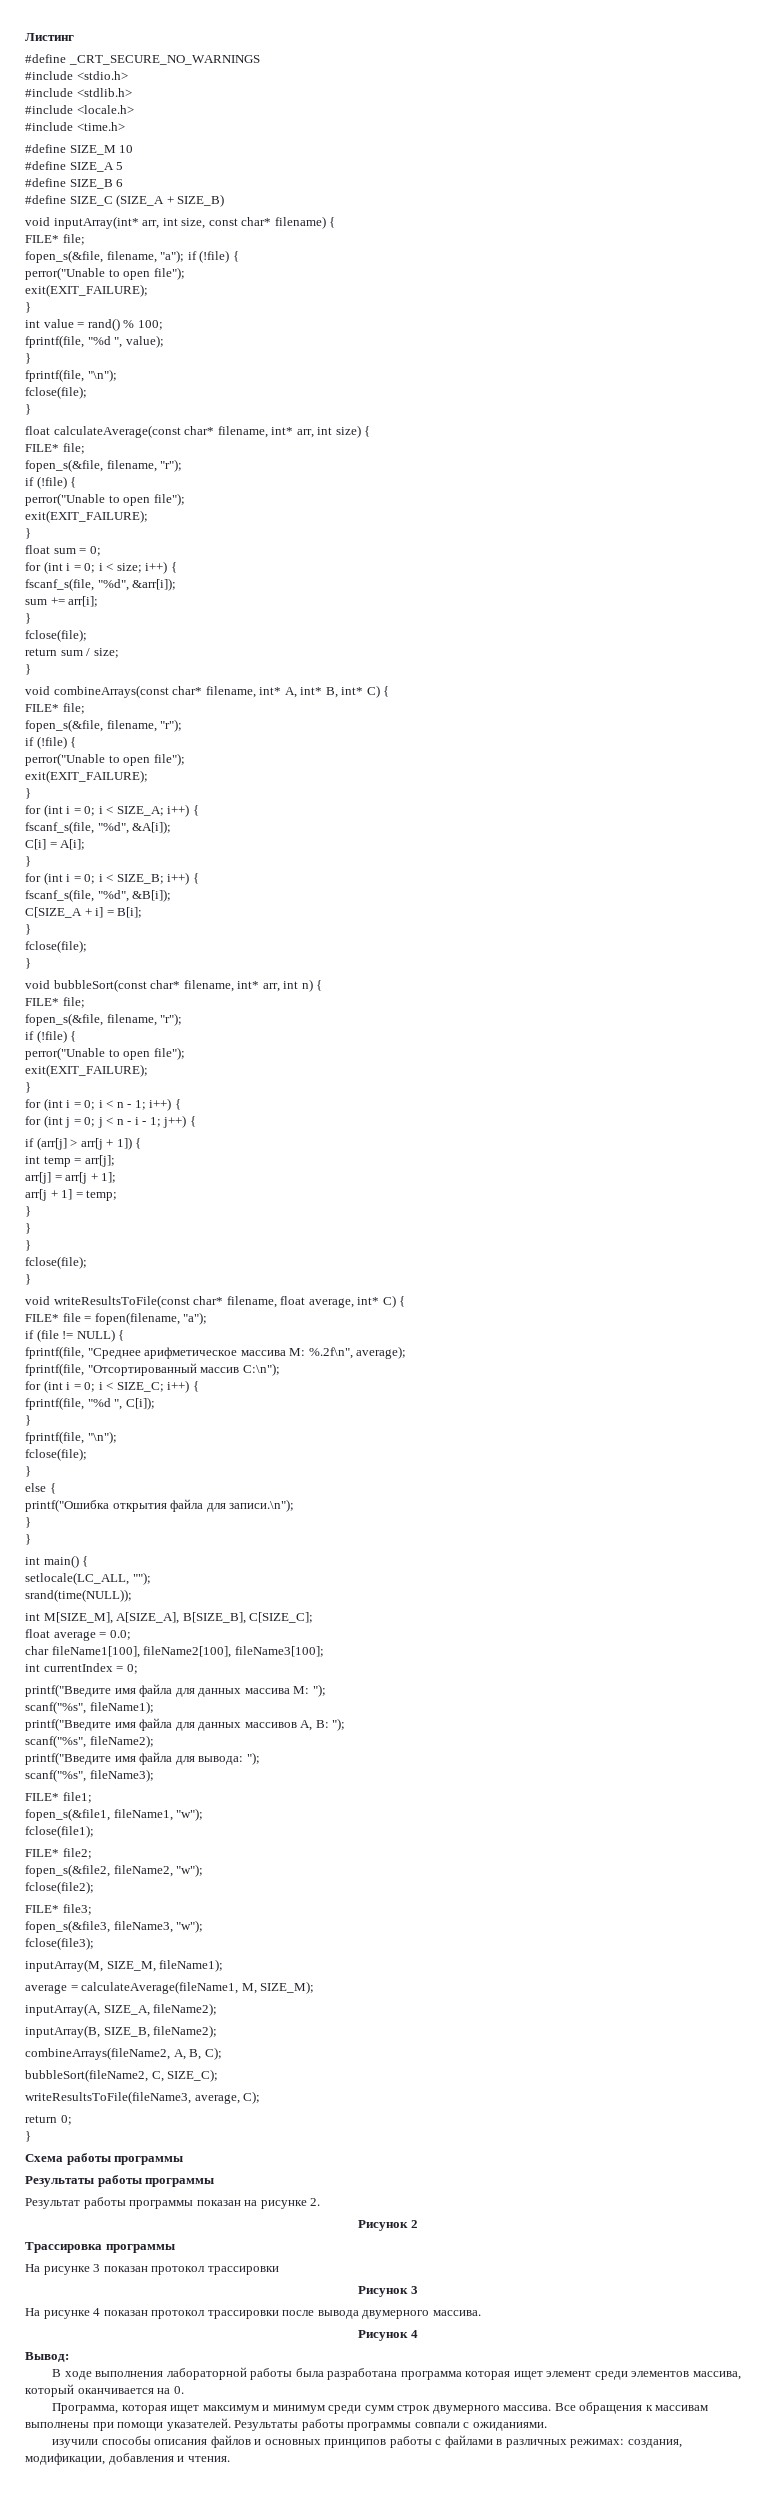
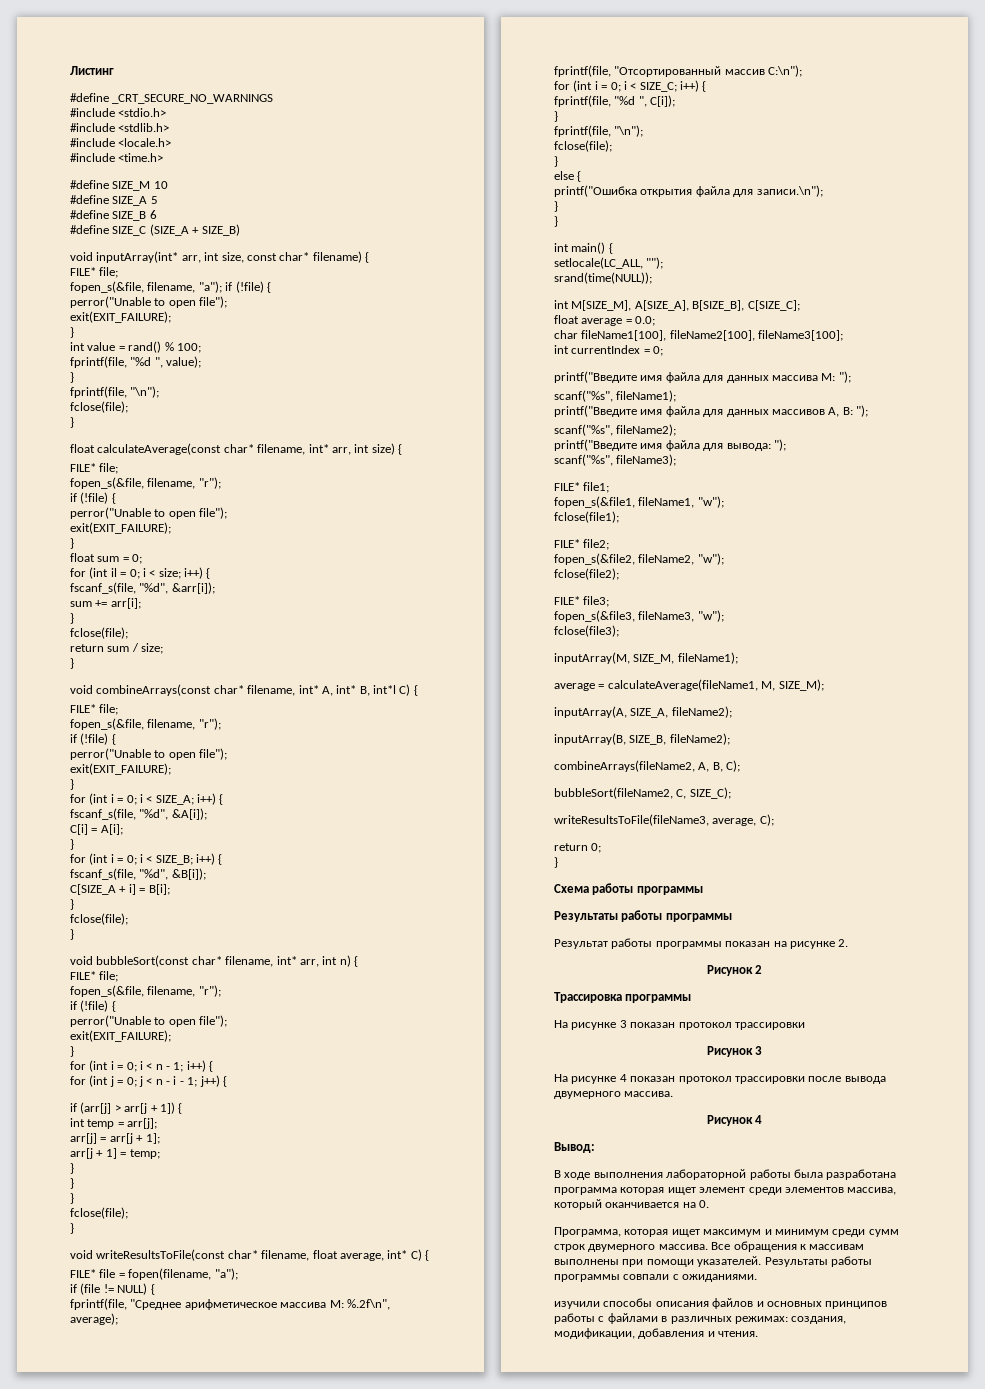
[66,563,71,571] i -> [110,568,117,577] il
[341,687,364,695] int* -> [373,685,396,694] int*l

